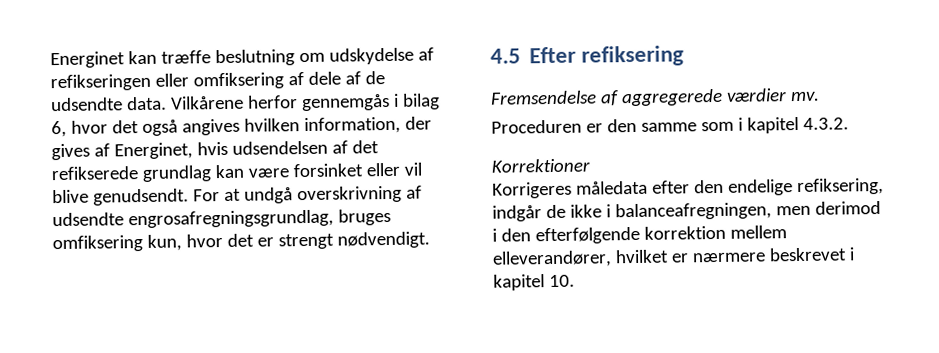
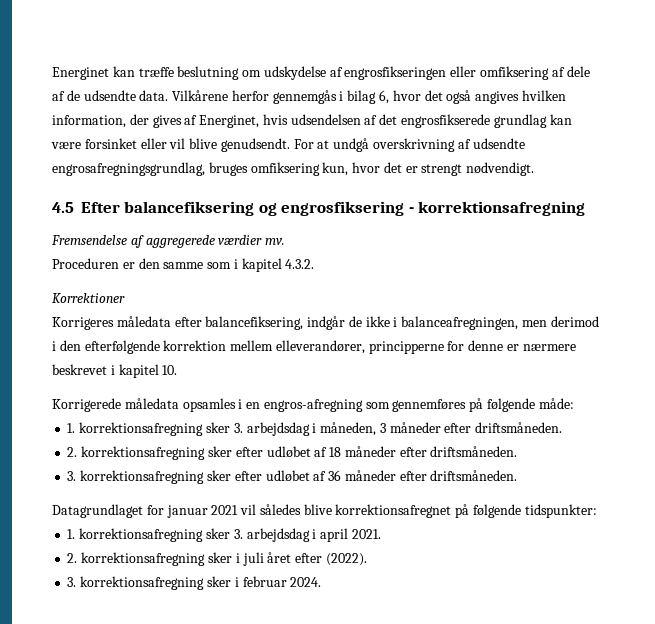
[50,73,151,92] refikseringen -> [344,66,447,80] engrosfikseringen
[51,166,139,181] refikserede -> [401,114,491,128] engrosfikserede
[581,45,685,67] refiksering -> [124,201,586,216] balancefiksering og engrosfiksering - korrektionsafregning
[693,177,884,196] den endelige refiksering, -> [205,316,304,330] balancefiksering,
[614,249,669,264] hvilket -> [368,340,504,354] principperne for denne
(575, 281) none -> [52,398,574,412] [67,422,563,436] [67,446,518,460] [67,470,518,484] [52,504,597,518] [67,528,381,542] [67,552,367,566] [67,576,322,590] // Korrigerede måledata opsamles i en engros-afregning som gennemføres på følgende måde: // 1. korrektionsafregning sker 3. arbejdsdag i måneden, 3 måneder efter driftsmåneden. // 2. korrektionsafregning sker efter udløbet af 18 måneder efter driftsmåneden. // 3. korrektionsafregning sker efter udløbet af 36 måneder efter driftsmåneden. // Datagrundlaget for januar 2021 vil således blive korrektionsafregnet på følgende tidspunkter: // 1. korrektionsafregning sker 3. arbejdsdag i april 2021. // 2. korrektionsafregning sker i juli året efter (2022). // 3. korrektionsafregning sker i februar 2024.

